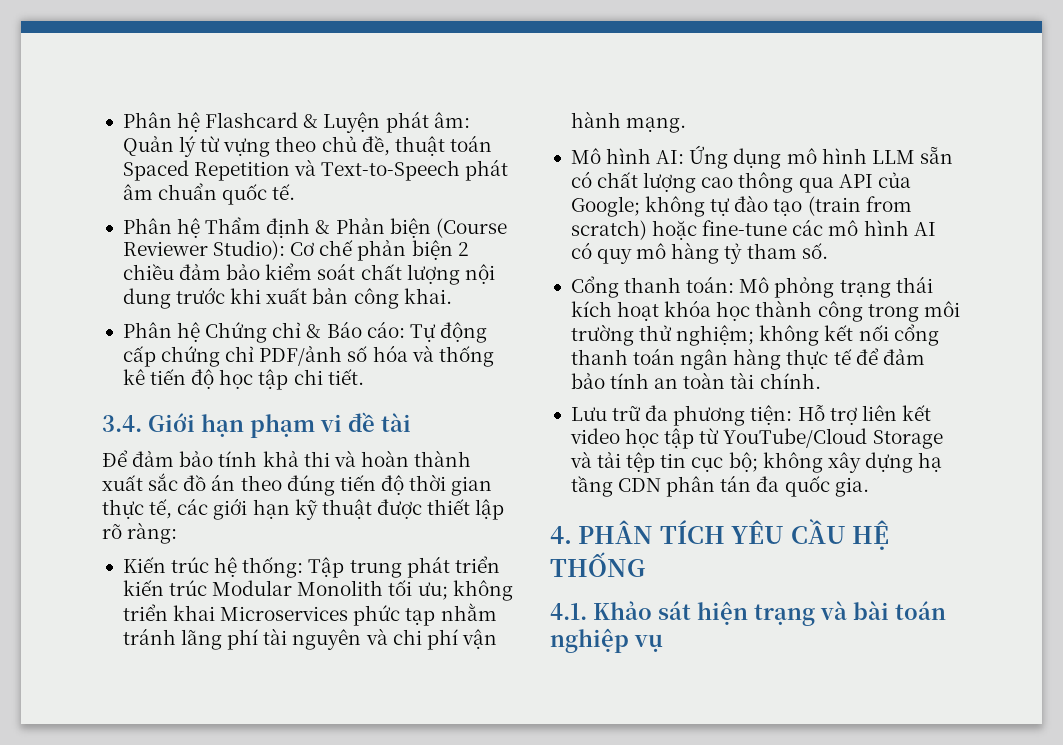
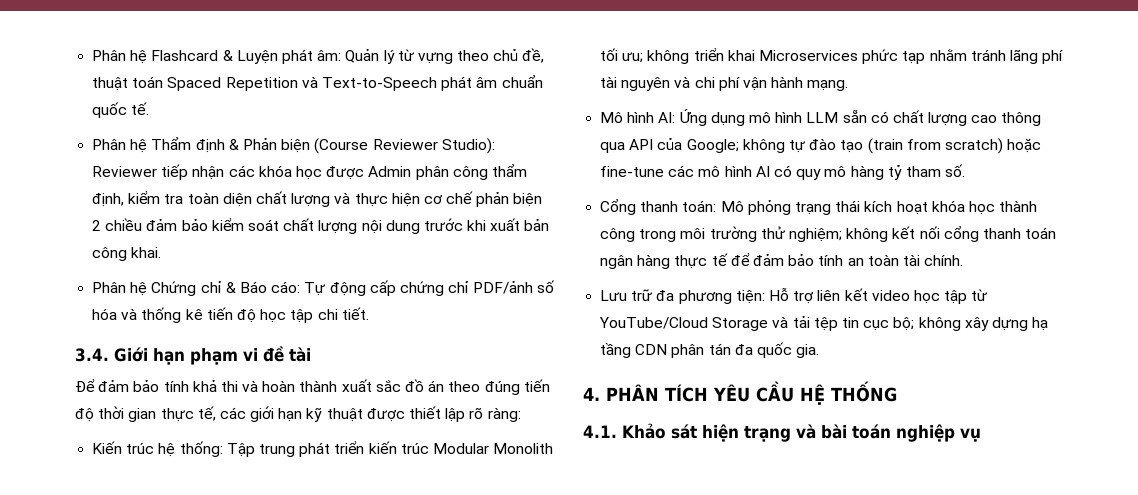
[290,242,315,256] Cơ -> [92,164,527,180] [92,191,443,207] Reviewer tiếp nhận các khóa học được Admin phân công thẩm định, kiểm tra toàn diện chất lượng và thực hiện cơ

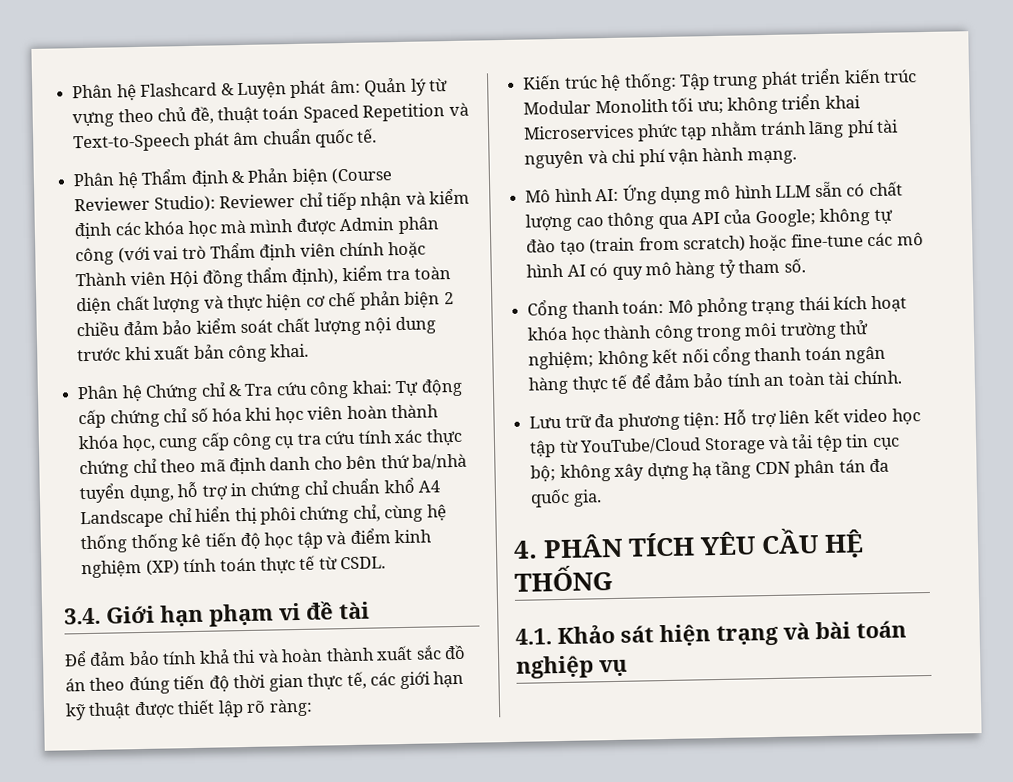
(158, 171) none -> [298,192,324,207] chỉ
(225, 173) none -> [405,188,471,205] [74,222,114,240] và kiểm định
(322, 173) none -> [219,219,294,234] mà mình
[491,164,527,177] [92,193,125,207] thẩm định, -> [117,241,426,264] [75,267,339,288] (với vai trò Thẩm định viên chính hoặc Thành viên Hội đồng thẩm định),
[239,281,301,293] Báo cáo: -> [244,380,393,399] Tra cứu công khai:
[473,281,534,294] PDF/ảnh -> (189, 415) none
[121,308,138,320] và -> [245,404,440,424] [78,428,463,452] [79,453,468,479] [79,477,441,504] [80,504,447,529] [80,534,128,554] khi học viên hoàn thành khóa học, cung cấp công cụ tra cứu tính xác thực chứng chỉ theo mã định danh cho bên thứ ba/nhà tuyển dụng, hỗ trợ in chứng chỉ chuẩn khổ A4 Landscape chỉ hiển thị phôi chứng chỉ, cùng hệ thống
[317,307,369,320] chi tiết. -> [326,528,433,545] [81,555,387,579] và điểm kinh nghiệm (XP) tính toán thực tế từ CSDL.

